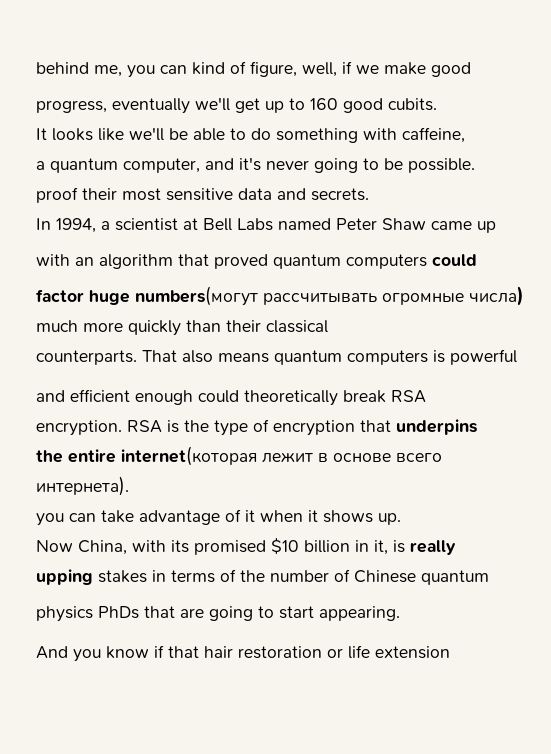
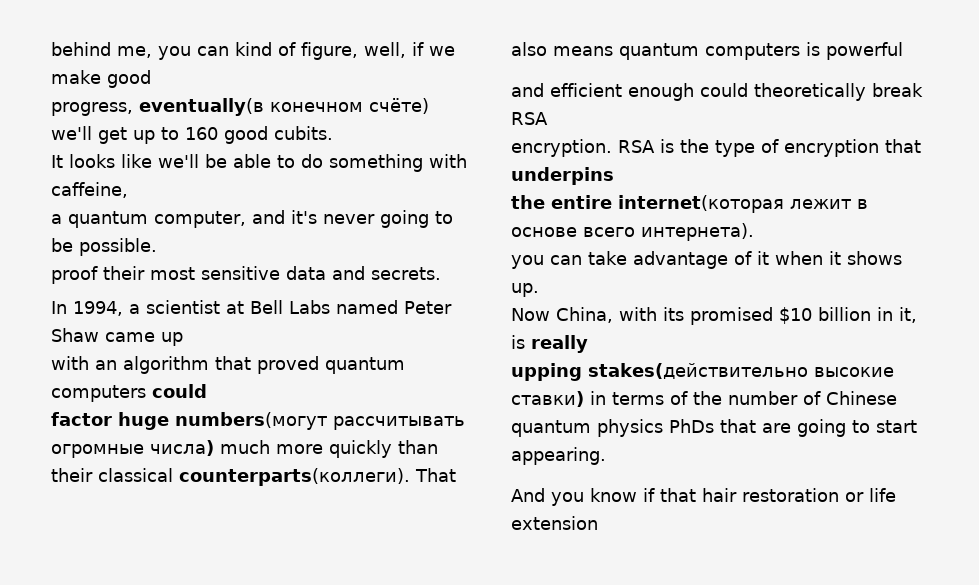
[112,98,190,114] eventually -> [139,98,429,116] eventually(в конечном счёте)
[36,350,137,365] // counterparts. -> [179,468,410,486] counterparts(коллеги).
[98,570,147,583] stakes -> [588,363,894,379] [511,391,584,407] stakes(действительно высокие ставки)
(489, 577) // -> (591, 428) none

